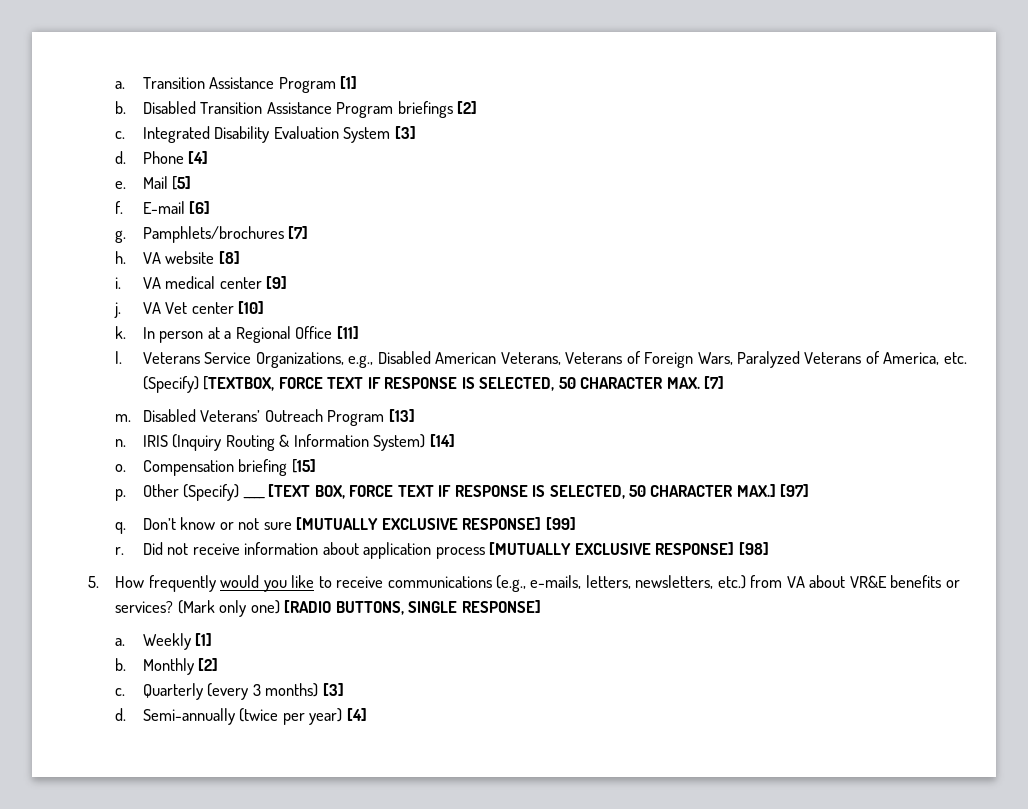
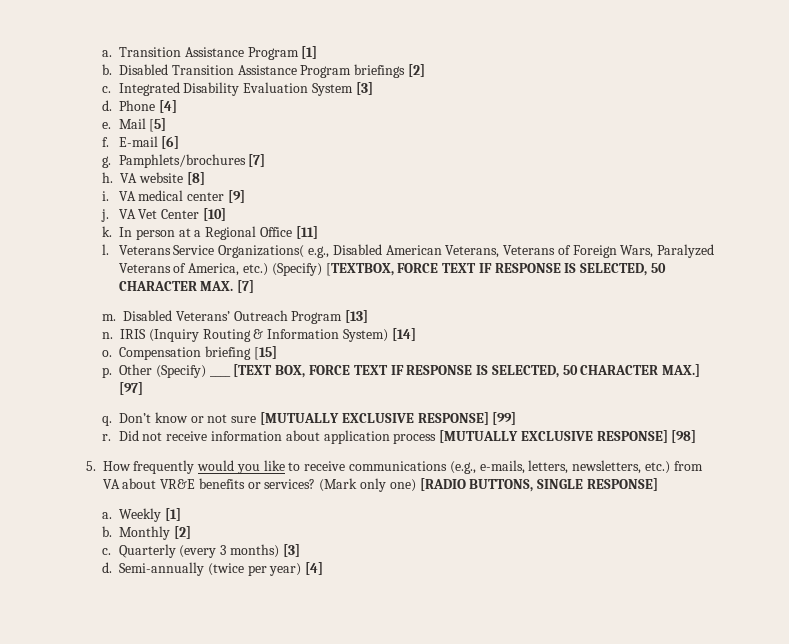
[191,302,234,314] center -> [161,209,200,219] Center
[255,352,344,368] Organizations, -> [218,245,305,258] Organizations(
[943,352,967,364] etc. -> [242,263,268,276] etc.)

